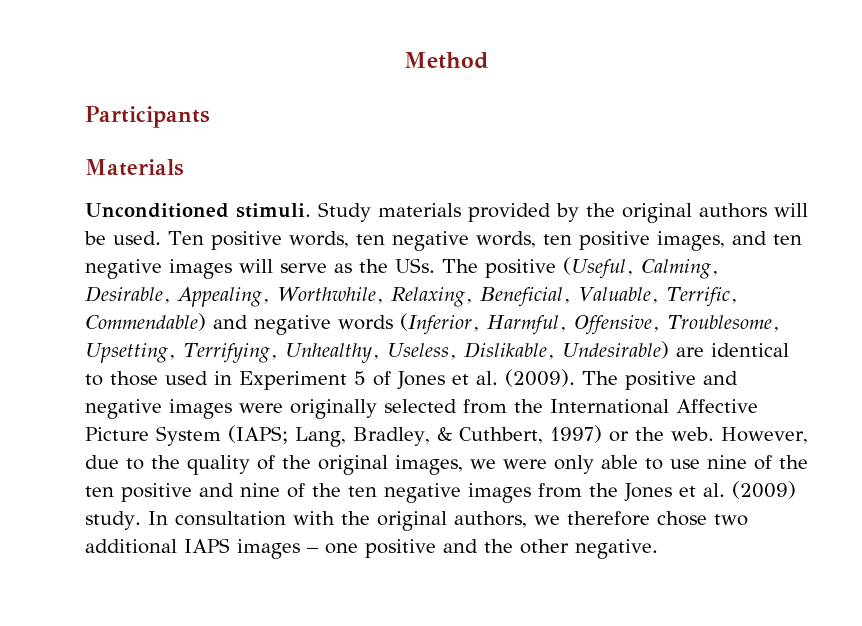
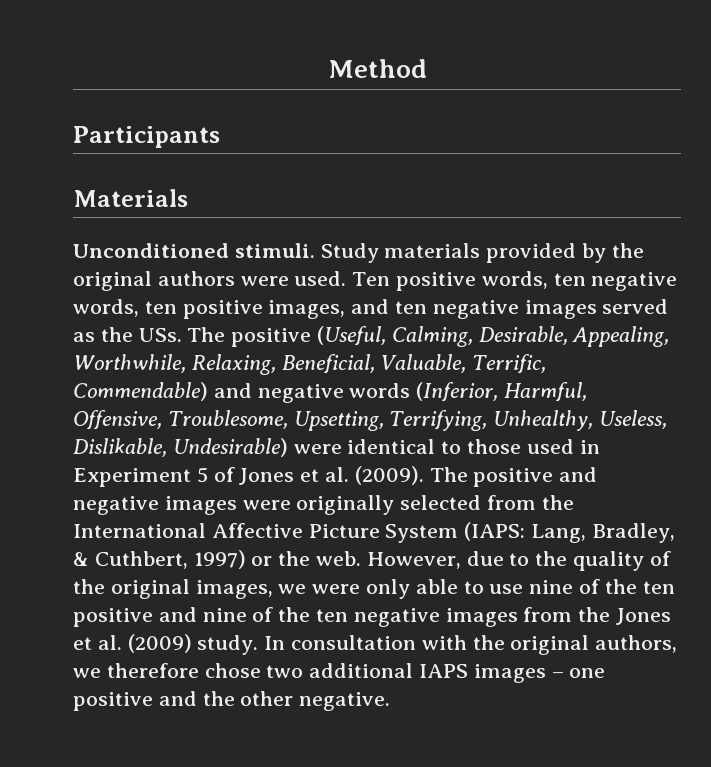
[774,203,808,217] [84,231,106,245] will be -> [240,276,289,286] were
[239,259,327,273] will serve -> [602,299,669,314] served
[675,347,704,357] are -> [293,444,342,454] were
[228,425,288,444] (IAPS; -> [464,522,526,541] (IAPS:

